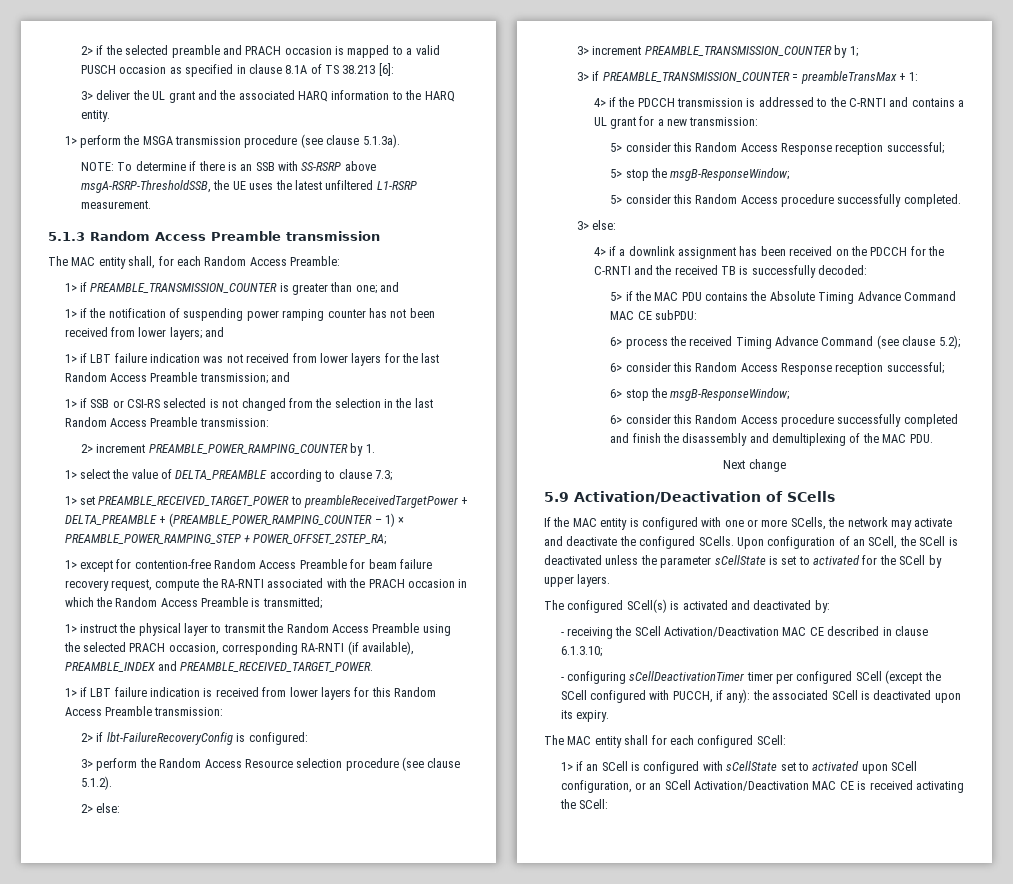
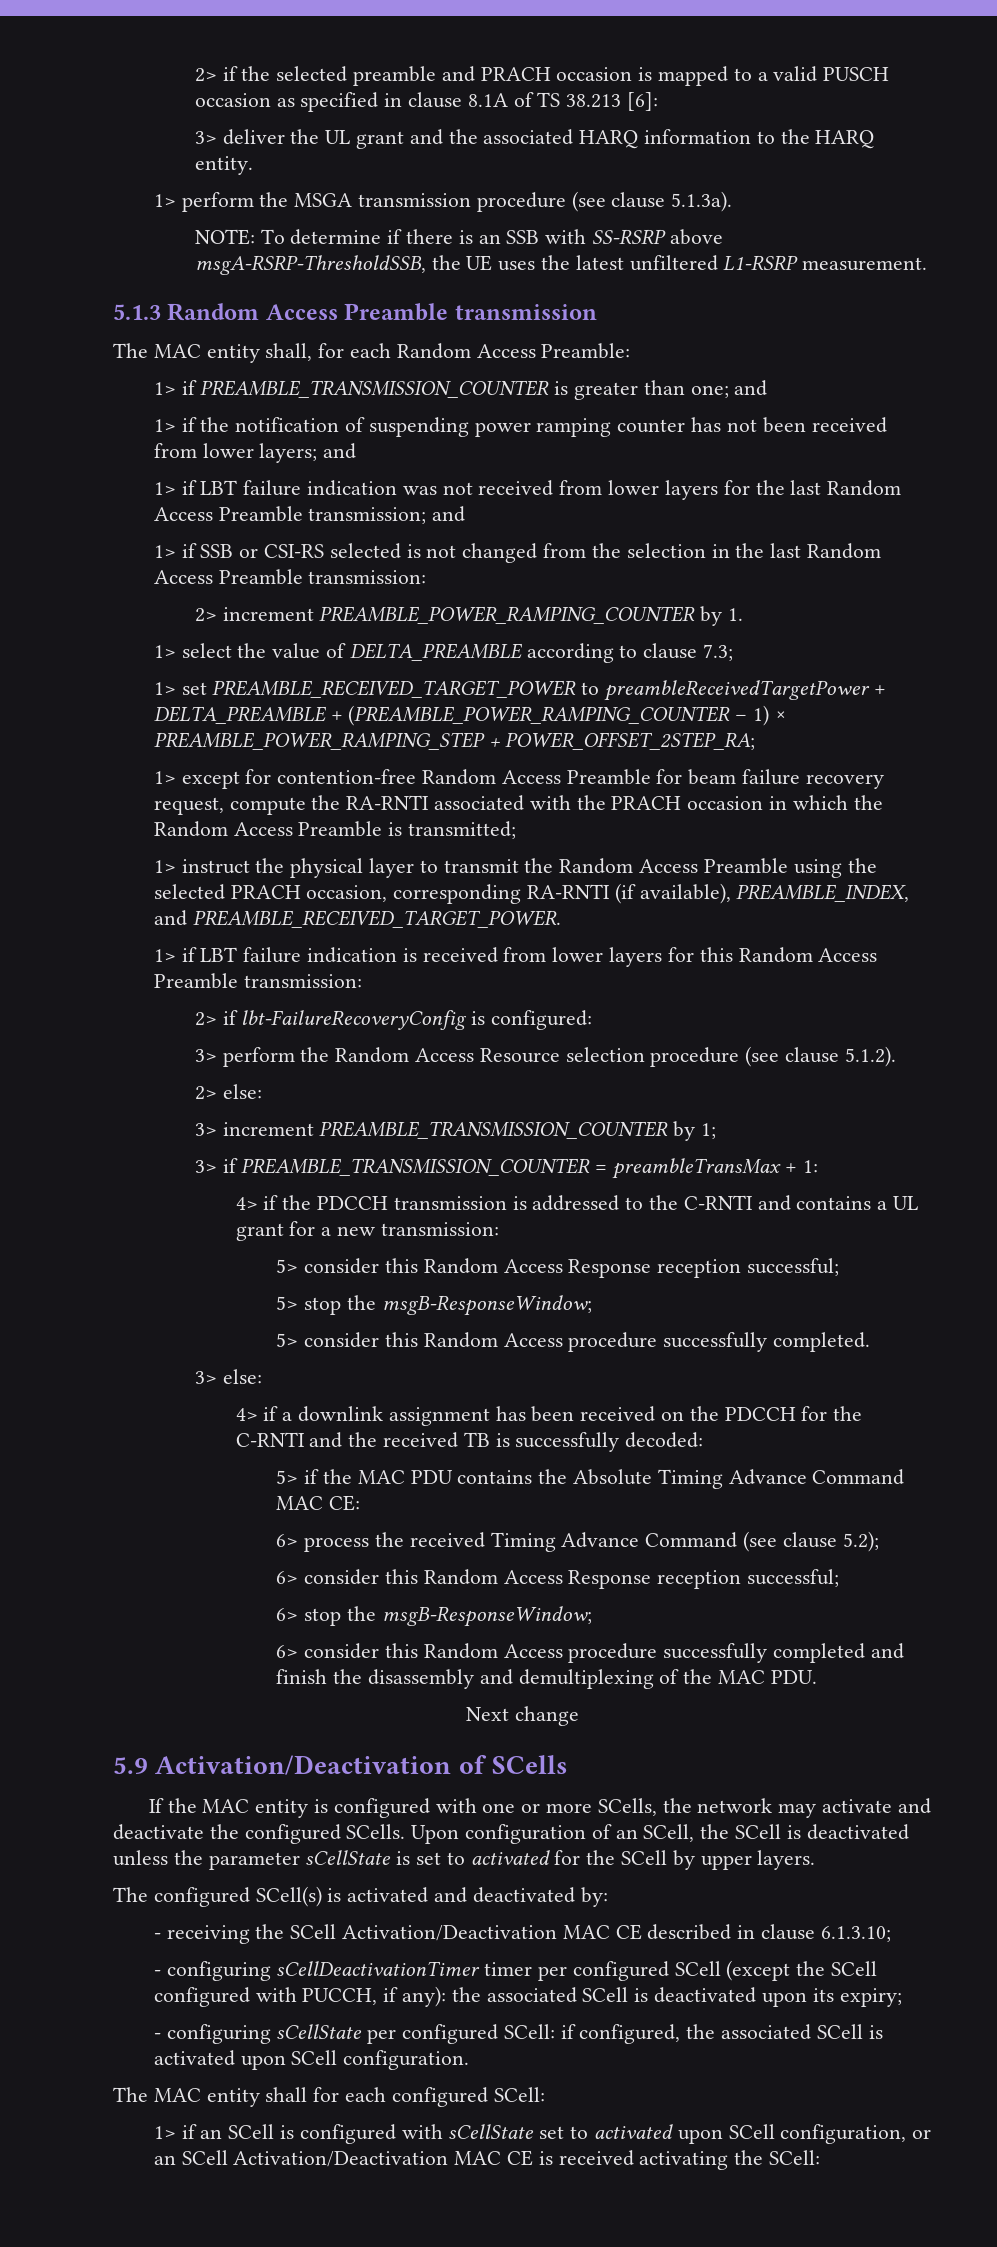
[64,662,156,672] PREAMBLE_INDEX -> [736,884,910,902] PREAMBLE_INDEX,
[637,310,697,320] CE subPDU: -> [329,1495,361,1511] CE:
[575,710,609,722] expiry. -> [839,1988,902,2007] [153,2024,883,2044] [153,2050,470,2070] expiry; // - configuring sCellState per configured SCell: if configured, the associated SCell is activated upon SCell configuration.

